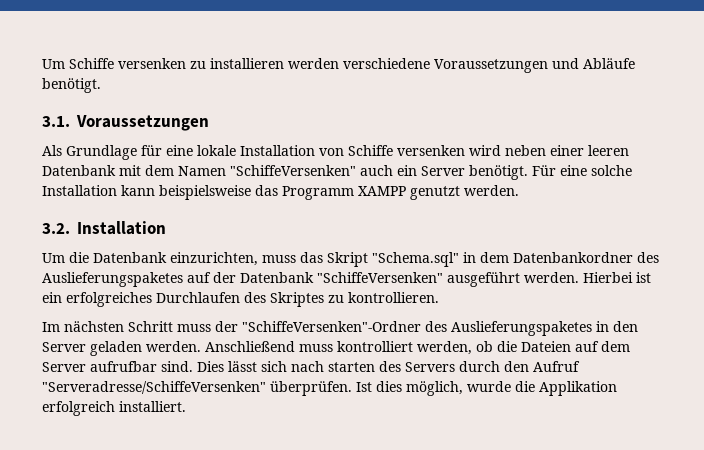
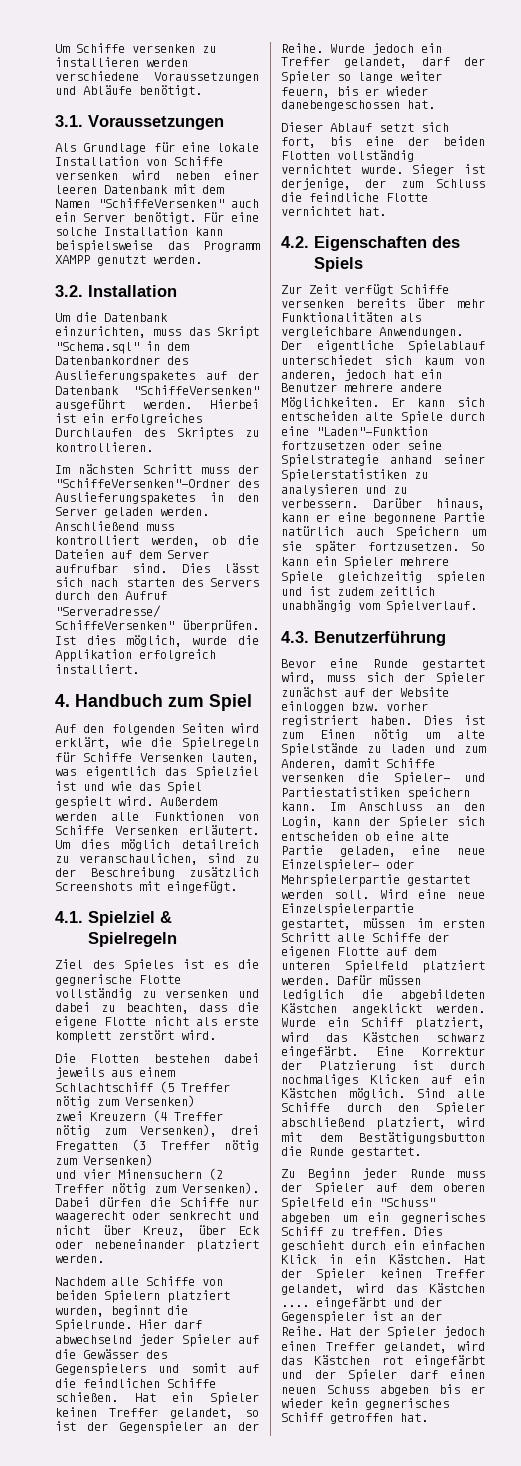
(186, 406) none -> [55,694,253,711] [55,723,259,735] [55,737,259,750] [55,752,259,764] [55,766,259,779] [55,781,202,794] [55,796,217,809] [55,811,259,821] [55,825,259,835] [55,839,259,851] [55,853,259,865] [55,867,259,879] [55,881,237,893] [55,911,173,926] [88,932,178,947] [55,959,259,972] [55,974,181,986] [55,988,259,1000] [55,1002,259,1014] [55,1016,259,1028] [55,1030,216,1043] [55,1053,259,1063] [55,1067,175,1079] [55,1081,230,1093] [55,1095,195,1108] [55,1110,223,1122] [55,1124,259,1137] [55,1139,259,1152] [55,1154,153,1166] [55,1168,223,1180] [55,1182,259,1195] [55,1197,259,1207] [55,1211,259,1222] [55,1225,260,1237] [55,1239,259,1252] [55,1254,104,1263] [55,1276,223,1286] [55,1290,230,1303] [55,1305,188,1317] [55,1319,202,1332] [55,1334,259,1347] [55,1349,167,1359] [55,1363,259,1376] [55,1378,216,1388] [55,1392,259,1405] [55,1407,259,1419] [55,1421,259,1434] [281,43,442,55] [281,57,485,68] [281,71,442,84] [281,86,428,98] [281,100,435,111] [281,122,449,132] [281,136,485,148] [281,150,414,162] [281,164,485,176] [281,178,485,190] [281,192,428,202] [281,206,386,216] [281,236,461,251] [314,257,364,272] [281,284,449,296] [281,298,485,308] [281,312,421,322] [281,326,463,338] [281,340,485,353] [281,355,485,365] [281,369,442,381] [281,383,442,392] [281,397,485,409] [281,411,485,424] [281,426,428,436] [281,440,442,450] [281,454,485,467] [281,469,428,482] [281,484,407,496] [281,498,485,510] [281,512,485,524] [281,526,486,539] [281,541,485,554] [281,556,449,569] [281,571,485,584] [281,586,435,596] [281,600,477,613] [281,631,447,646] [281,658,485,670] [281,672,485,685] [281,687,449,697] [281,701,428,713] [281,715,485,727] [281,729,485,741] [281,743,486,756] [281,758,435,770] [281,772,485,785] [281,787,470,800] [281,802,485,811] [281,816,485,829] [281,831,449,841] [281,845,485,857] [281,859,414,872] [281,874,470,887] [281,889,485,899] [281,903,414,916] [281,918,485,930] [281,932,449,942] [281,946,436,958] [281,960,485,973] [281,975,421,985] [281,989,485,1001] [281,1003,485,1015] [281,1017,485,1030] [281,1032,485,1042] [281,1046,485,1058] [281,1060,485,1072] [281,1074,485,1086] [281,1088,485,1100] [281,1102,485,1115] [281,1117,485,1130] [281,1132,485,1144] [281,1146,421,1158] [281,1168,485,1180] [281,1182,485,1195] [281,1197,435,1210] [281,1212,485,1224] [281,1226,442,1236] [281,1240,485,1252] [281,1254,485,1264] [281,1268,485,1281] [281,1283,485,1295] [281,1297,442,1309] [281,1311,442,1324] [281,1326,485,1339] [281,1341,485,1353] [281,1355,485,1367] [281,1369,485,1382] [281,1384,485,1396] [281,1398,449,1410] [281,1412,428,1424] // 4. Handbuch zum Spiel // Auf den folgenden Seiten wird erklärt, wie die Spielregeln für Schiffe Versenken lauten, was eigentlich das Spielziel ist und wie das Spiel gespielt wird. Außerdem werden alle Funktionen von Schiffe Versenken erläutert. Um dies möglich detailreich zu veranschaulichen, sind zu der Beschreibung zusätzlich Screenshots mit eingefügt. // 4.1. Spielziel & Spielregeln // Ziel des Spieles ist es die gegnerische Flotte vollständig zu versenken und dabei zu beachten, dass die eigene Flotte nicht als erste komplett zerstört wird. // Die Flotten bestehen dabei jeweils aus einem Schlachtschiff (5 Treffer nötig zum Versenken) // zwei Kreuzern (4 Treffer nötig zum Versenken), drei Fregatten (3 Treffer nötig zum Versenken) // und vier Minensuchern (2 Treffer nötig zum Versenken). Dabei dürfen die Schiffe nur waagerecht oder senkrecht und nicht über Kreuz, über Eck oder nebeneinander platziert werden. // Nachdem alle Schiffe von beiden Spielern platziert wurden, beginnt die Spielrunde. Hier darf abwechselnd jeder Spieler auf die Gewässer des Gegenspielers und somit auf die feindlichen Schiffe schießen. Hat ein Spieler keinen Treffer gelandet, so ist der Gegenspieler an der Reihe. Wurde jedoch ein Treffer gelandet, darf der Spieler so lange weiter feuern, bis er wieder danebengeschossen hat. // Dieser Ablauf setzt sich fort, bis eine der beiden Flotten vollständig vernichtet wurde. Sieger ist derjenige, der zum Schluss die feindliche Flotte vernichtet hat. // 4.2. Eigenschaften des Spiels // Zur Zeit verfügt Schiffe versenken bereits über mehr Funktionalitäten als vergleichbare Anwendungen. Der eigentliche Spielablauf unterschiedet sich kaum von anderen, jedoch hat ein Benutzer mehrere andere Möglichkeiten. Er kann sich entscheiden alte Spiele durch eine "Laden"-Funktion fortzusetzen oder seine Spielstrategie anhand seiner Spielerstatistiken zu analysieren und zu verbessern. Darüber hinaus, kann er eine begonnene Partie natürlich auch Speichern um sie später fortzusetzen. So kann ein Spieler mehrere Spiele gleichzeitig spielen und ist zudem zeitlich unabhängig vom Spielverlauf. // 4.3. Benutzerführung // Bevor eine Runde gestartet wird, muss sich der Spieler zunächst auf der Website einloggen bzw. vorher registriert haben. Dies ist zum Einen nötig um alte Spielstände zu laden und zum Anderen, damit Schiffe versenken die Spieler- und Partiestatistiken speichern kann. Im Anschluss an den Login, kann der Spieler sich entscheiden ob eine alte Partie geladen, eine neue Einzelspieler- oder Mehrspielerpartie gestartet werden soll. Wird eine neue Einzelspielerpartie gestartet, müssen im ersten Schritt alle Schiffe der eigenen Flotte auf dem unteren Spielfeld platziert werden. Dafür müssen lediglich die abgebildeten Kästchen angeklickt werden. Wurde ein Schiff platziert, wird das Kästchen schwarz eingefärbt. Eine Korrektur der Platzierung ist durch nochmaliges Klicken auf ein Kästchen möglich. Sind alle Schiffe durch den Spieler abschließend platziert, wird mit dem Bestätigungsbutton die Runde gestartet. // Zu Beginn jeder Runde muss der Spieler auf dem oberen Spielfeld ein "Schuss" abgeben um ein gegnerisches Schiff zu treffen. Dies geschieht durch ein einfachen Klick in ein Kästchen. Hat der Spieler keinen Treffer gelandet, wird das Kästchen .... eingefärbt und der Gegenspieler ist an der Reihe. Hat der Spieler jedoch einen Treffer gelandet, wird das Kästchen rot eingefärbt und der Spieler darf einen neuen Schuss abgeben bis er wieder kein gegnerisches Schiff getroffen hat.

